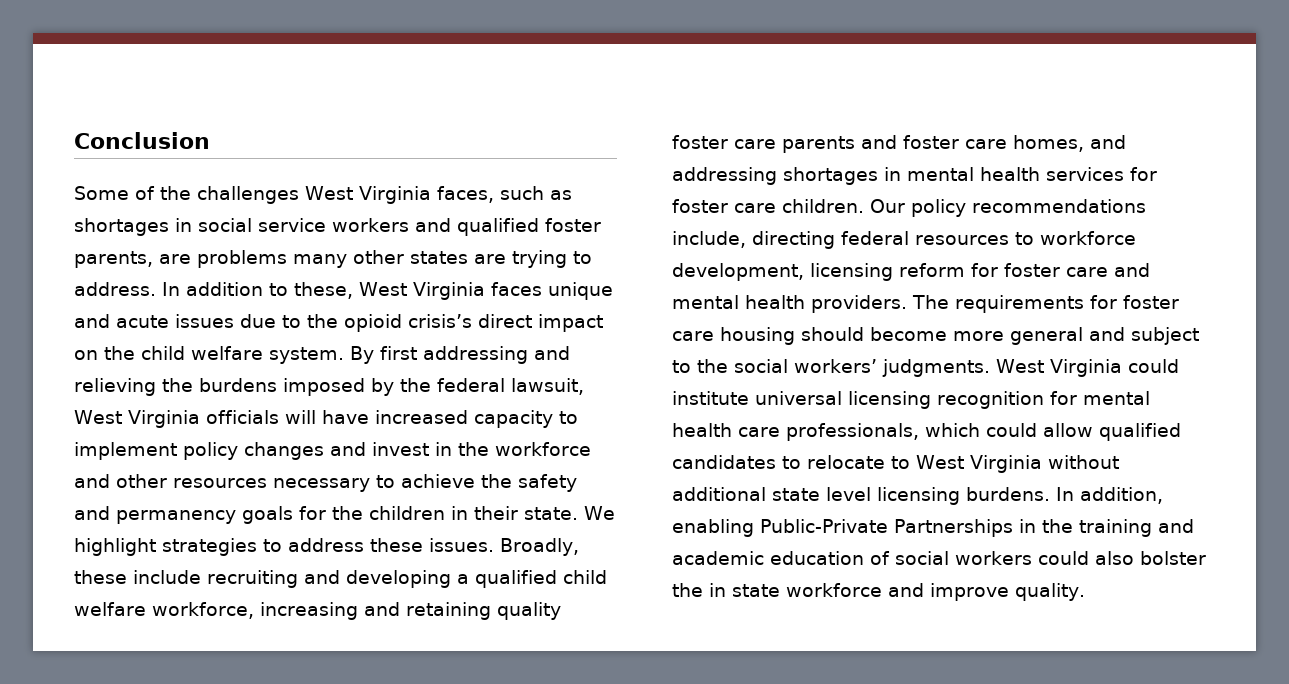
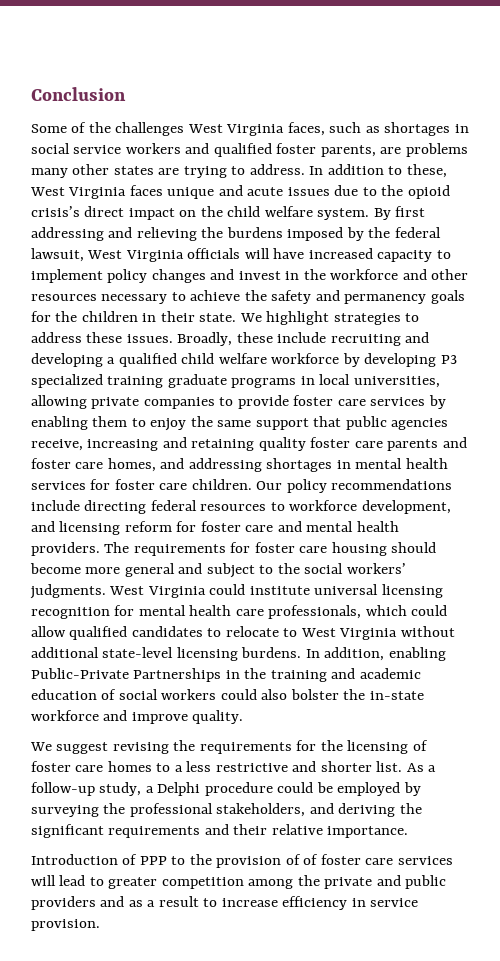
[152,602,254,619] workforce, -> [271,353,457,367] [31,374,440,388] [31,395,446,409] [31,416,449,431] [31,439,83,451] workforce by developing P3 specialized training graduate programs in local universities, allowing private companies to provide foster care services by enabling them to enjoy the same support that public agencies receive,
[672,231,746,248] include, -> [31,500,80,511] include
(804, 272) none -> [31,521,55,532] and
[772,487,871,501] state level -> [102,647,174,658] state-level
[709,583,780,597] in state -> [369,691,424,700] in-state
(1085, 592) none -> [30,740,428,754] [31,761,437,772] [31,782,421,796] [31,803,422,817] [31,824,409,838] [31,854,453,868] [31,875,447,889] [31,896,419,910] [31,919,100,931] // We suggest revising the requirements for the licensing of foster care homes to a less restrictive and shorter list. As a follow-up study, a Delphi procedure could be employed by surveying the professional stakeholders, and deriving the significant requirements and their relative importance. // Introduction of PPP to the provision of of foster care services will lead to greater competition among the private and public providers and as a result to increase efficiency in service provision.

